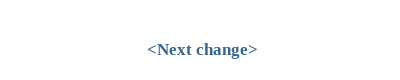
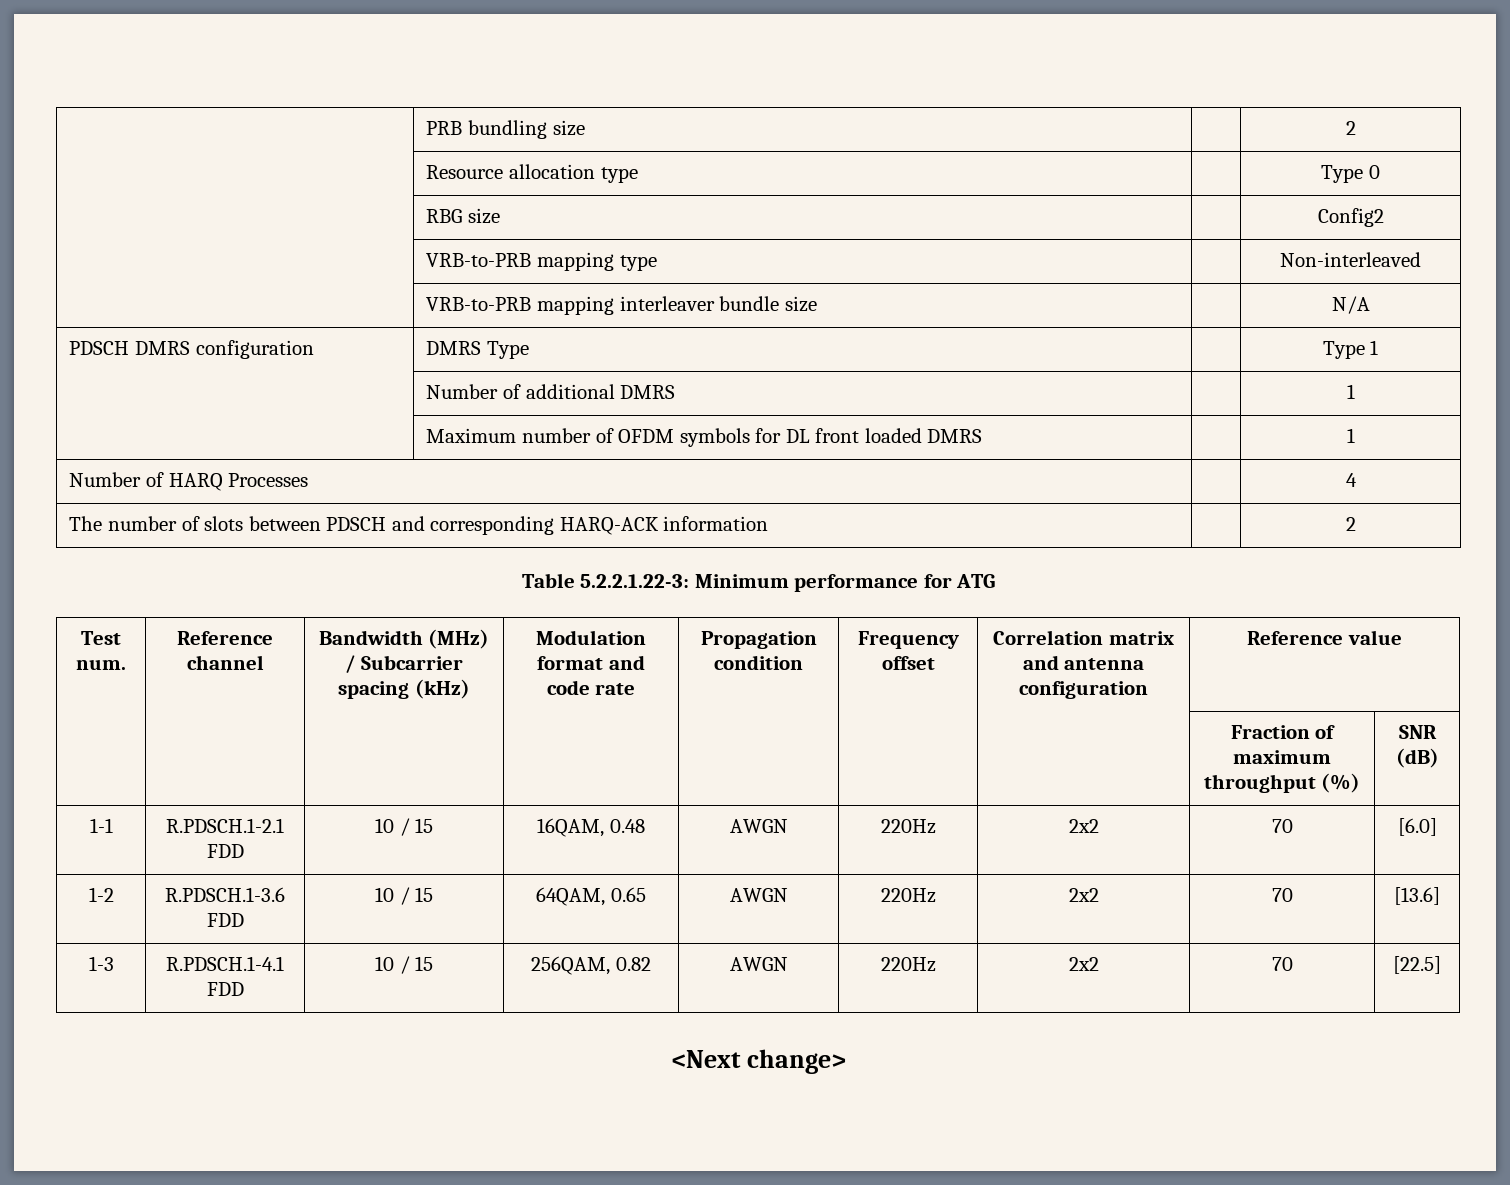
(146, 49) none -> [426,120,585,139] [1345,121,1356,135] [426,164,638,183] [1321,165,1380,183] [426,208,501,224] [1317,208,1384,227] [426,252,657,271] [1280,252,1421,267] [426,296,817,315] [1331,296,1370,314] [69,340,314,359] [426,341,530,359] [1322,340,1379,359] [426,384,676,399] [1346,384,1355,399] [426,428,983,447] [1346,428,1355,443] [69,472,309,491] [1345,473,1357,487] [69,516,769,535] [1345,517,1356,531] [521,573,996,592] [81,631,121,645] [76,659,126,670] [177,631,273,645] [186,655,264,670] [318,629,490,649] [344,655,464,673] [338,679,470,699] [536,630,646,645] [537,655,645,670] [546,680,636,695] [700,631,817,649] [714,655,803,670] [857,631,959,649] [881,656,935,670] [993,630,1174,645] [1022,655,1145,670] [1019,681,1148,699] [1247,630,1402,645] [1230,725,1336,739] [1233,750,1331,764] [1203,773,1361,793] [1398,725,1437,739] [1395,748,1439,768] [89,818,113,833] [166,818,284,833] [206,844,244,858] [374,818,434,836] [537,818,645,837] [729,819,788,833] [880,819,936,834] [1068,819,1099,833] [1271,819,1293,833] [1397,818,1437,836] [88,887,114,902] [165,887,285,902] [206,913,244,927] [374,887,434,905] [536,887,646,906] [729,888,788,902] [880,888,936,903] [1068,888,1099,902] [1271,888,1293,902] [1394,887,1440,905] [88,956,114,971] [166,956,284,971] [206,982,244,996] [374,956,434,974] [531,956,651,975] [729,957,788,971] [880,957,936,972] [1068,957,1099,971] [1271,957,1293,971] [1393,956,1441,974] | PRB bundling size | | 2 // | Resource allocation type | | Type 0 // | RBG size | | Config2 // | VRB-to-PRB mapping type | | Non-interleaved // | VRB-to-PRB mapping interleaver bundle size | | N/A // PDSCH DMRS configuration | DMRS Type | | Type 1 // | Number of additional DMRS | | 1 // | Maximum number of OFDM symbols for DL front loaded DMRS | | 1 // Number of HARQ Processes | | 4 // The number of slots between PDSCH and corresponding HARQ-ACK information | | 2 // Table 5.2.2.1.22-3: Minimum performance for ATG // Test num. | Reference channel | Bandwidth (MHz) / Subcarrier spacing (kHz) | Modulation format and code rate | Propagation condition | Frequency offset | Correlation matrix and antenna configuration | Reference value // | | | | | | | Fraction of maximum throughput (%) | SNR (dB) // 1-1 | R.PDSCH.1-2.1 FDD | 10 / 15 | 16QAM, 0.48 | AWGN | 220Hz | 2x2 | 70 | [6.0] // 1-2 | R.PDSCH.1-3.6 FDD | 10 / 15 | 64QAM, 0.65 | AWGN | 220Hz | 2x2 | 70 | [13.6] // 1-3 | R.PDSCH.1-4.1 FDD | 10 / 15 | 256QAM, 0.82 | AWGN | 220Hz | 2x2 | 70 | [22.5] //

